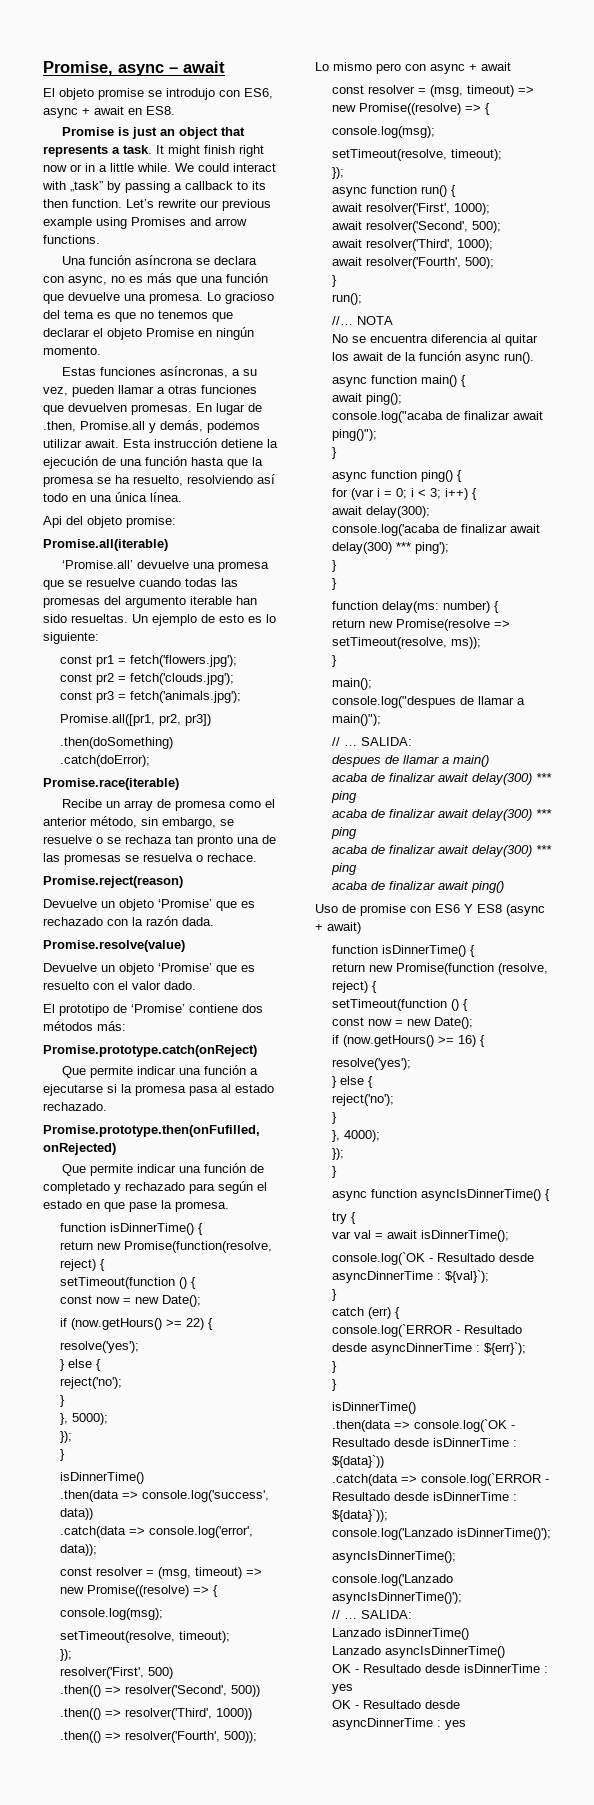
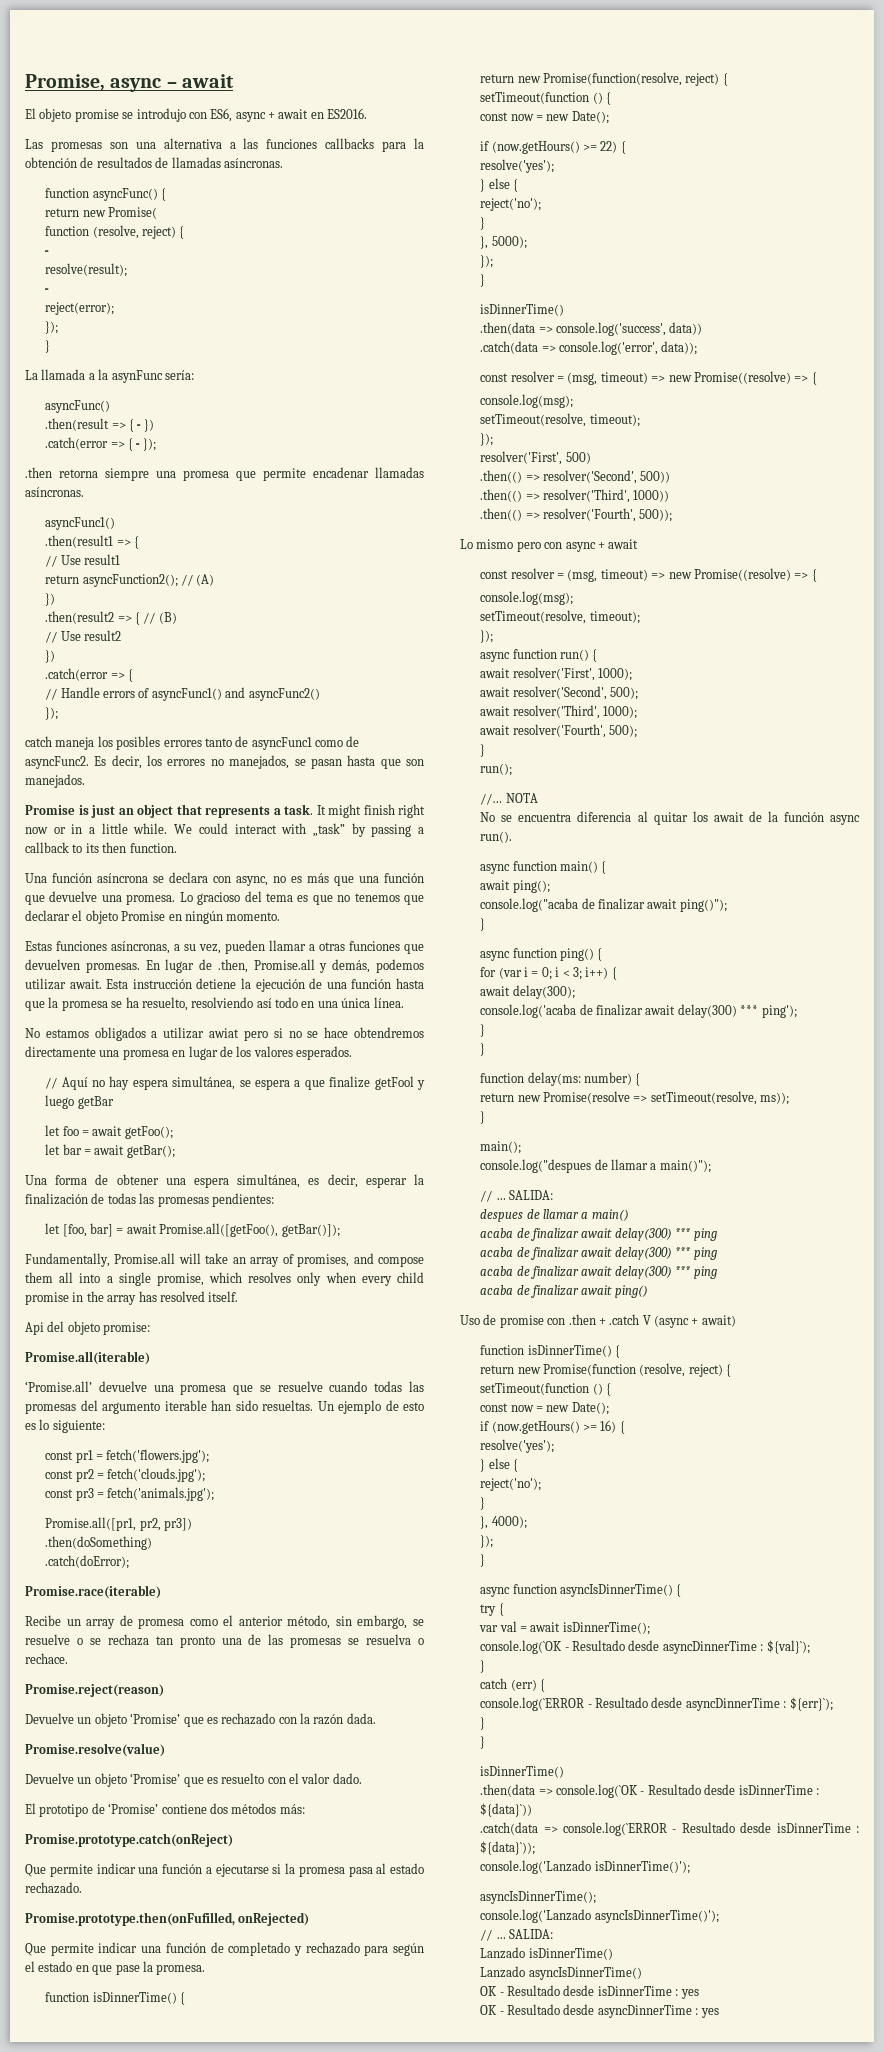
[146,106,175,115] ES8. -> [327,108,368,119] [25,138,424,152] [25,157,283,168] [45,188,167,201] [45,207,158,219] [45,225,185,239] [45,250,50,255] [45,263,128,277] [45,288,50,293] [45,302,115,315] [45,321,59,334] [45,340,51,353] [25,369,194,383] [45,400,111,413] [45,418,154,432] [45,437,156,451] [25,467,424,481] [25,487,84,497] [45,517,116,530] [45,535,140,549] [45,554,121,567] [45,574,215,587] [45,593,56,606] [45,611,177,625] [45,630,122,643] [45,650,56,663] [45,668,134,682] [45,687,320,701] [45,707,59,720] [25,736,360,750] [25,755,425,769] [25,774,85,788] ES2016. // Las promesas son una alternativa a las funciones callbacks para la obtención de resultados de llamadas asíncronas. // function asyncFunc() { // return new Promise( // function (resolve, reject) { // ··· // resolve(result); // ··· // reject(error); // }); // } // La llamada a la asynFunc sería: // asyncFunc() // .then(result => { ··· }) // .catch(error => { ··· }); // .then retorna siempre una promesa que permite encadenar llamadas asíncronas. // asyncFunc1() // .then(result1 => { // // Use result1 // return asyncFunction2(); // (A) // }) // .then(result2 => { // (B) // // Use result2 // }) // .catch(error => { // // Handle errors of asyncFunc1() and asyncFunc2() // }); // catch maneja los posibles errores tanto de asyncFunc1 como de asyncFunc2. Es decir, los errores no manejados, se pasan hasta que son manejados.
[126,199,271,211] [43,217,247,229] [43,235,100,244] Let’s rewrite our previous example using Promises and arrow functions. -> (177, 848) none
(182, 497) none -> [25,1027,424,1041] [25,1046,352,1060] [45,1076,425,1090] [45,1095,114,1109] [45,1125,173,1139] [45,1144,175,1158] [25,1174,424,1188] [25,1193,274,1207] [45,1223,340,1237] [25,1253,425,1267] [25,1272,424,1286] [25,1291,239,1305] // No estamos obligados a utilizar awiat pero si no se hace obtendremos directamente una promesa en lugar de los valores esperados. // // Aquí no hay espera simultánea, se espera a que finalize getFool y luego getBar // let foo = await getFoo(); // let bar = await getBar(); // Una forma de obtener una espera simultánea, es decir, esperar la finalización de todas las promesas pendientes: // let [foo, bar] = await Promise.all([getFoo(), getBar()]); // Fundamentally, Promise.all will take an array of promises, and compose them all into a single promise, which resolves only when every child promise in the array has resolved itself.
[435,904,502,913] ES6 Y ES8 -> [568,1314,651,1325] .then + .catch V

